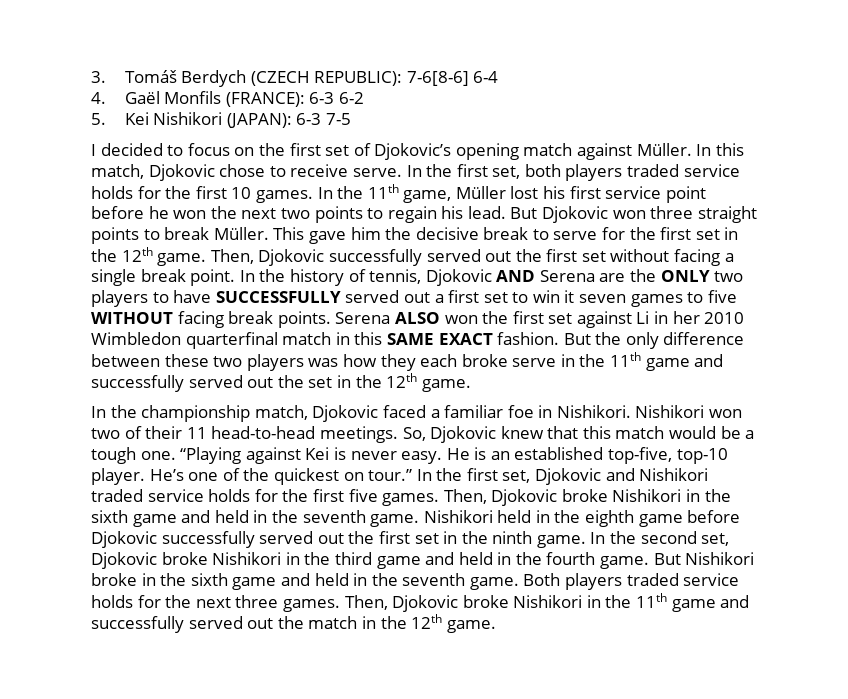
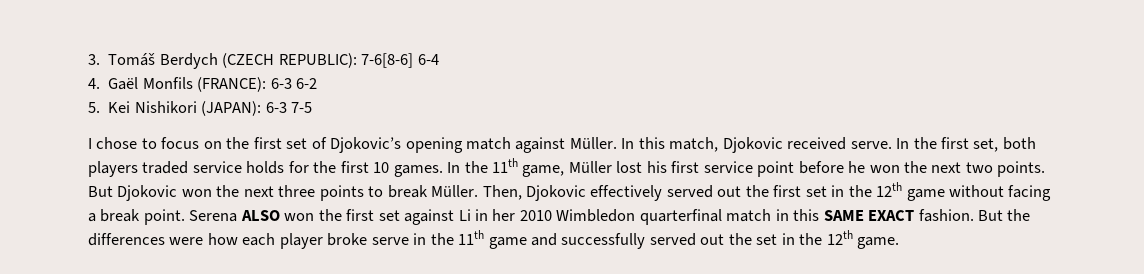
[100,143,163,156] decided -> [96,137,138,149] chose
[219,164,349,177] chose to receive -> [787,137,847,150] received
[314,206,757,223] [91,227,626,244] points to regain his lead. But Djokovic won three straight points to break Müller. This gave him the decisive break to serve for -> [997,161,1046,177] [88,185,742,201] points. But Djokovic won the next three points to break Müller. Then, Djokovic effectively served out
[157,249,606,266] game. Then, Djokovic successfully served out the first set -> [906,189,945,201] game
[91,269,136,286] single -> (96, 217) none
[239,269,744,286] [91,290,737,307] [91,311,331,328] In the history of tennis, Djokovic AND Serena are the ONLY two players to have SUCCESSFULLY served out a first set to win it seven games to five WITHOUT facing break points. -> (185, 217) none
[625,332,745,349] [91,354,458,371] only difference between these two players was how they each -> [88,233,323,249] differences were how each player
[91,405,743,422] [91,426,755,443] [91,447,728,464] [91,468,709,485] [91,489,731,506] [91,510,741,527] [91,531,730,548] [91,552,755,569] [91,573,740,590] [91,593,750,612] [91,614,496,633] // In the championship match, Djokovic faced a familiar foe in Nishikori. Nishikori won two of their 11 head-to-head meetings. So, Djokovic knew that this match would be a tough one. “Playing against Kei is never easy. He is an established top-five, top-10 player. He’s one of the quickest on tour.” In the first set, Djokovic and Nishikori traded service holds for the first five games. Then, Djokovic broke Nishikori in the sixth game and held in the seventh game. Nishikori held in the eighth game before Djokovic successfully served out the first set in the ninth game. In the second set, Djokovic broke Nishikori in the third game and held in the fourth game. But Nishikori broke in the sixth game and held in the seventh game. Both players traded service holds for the next three games. Then, Djokovic broke Nishikori in the 11th game and successfully served out the match in the 12th game. -> (900, 243) none

